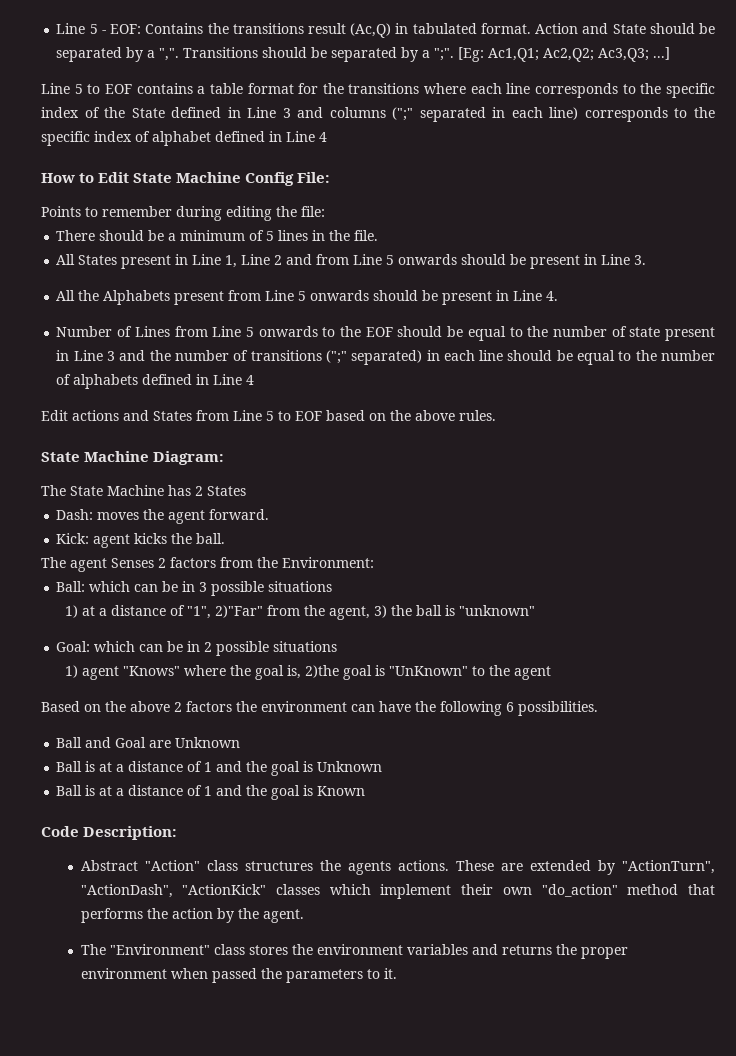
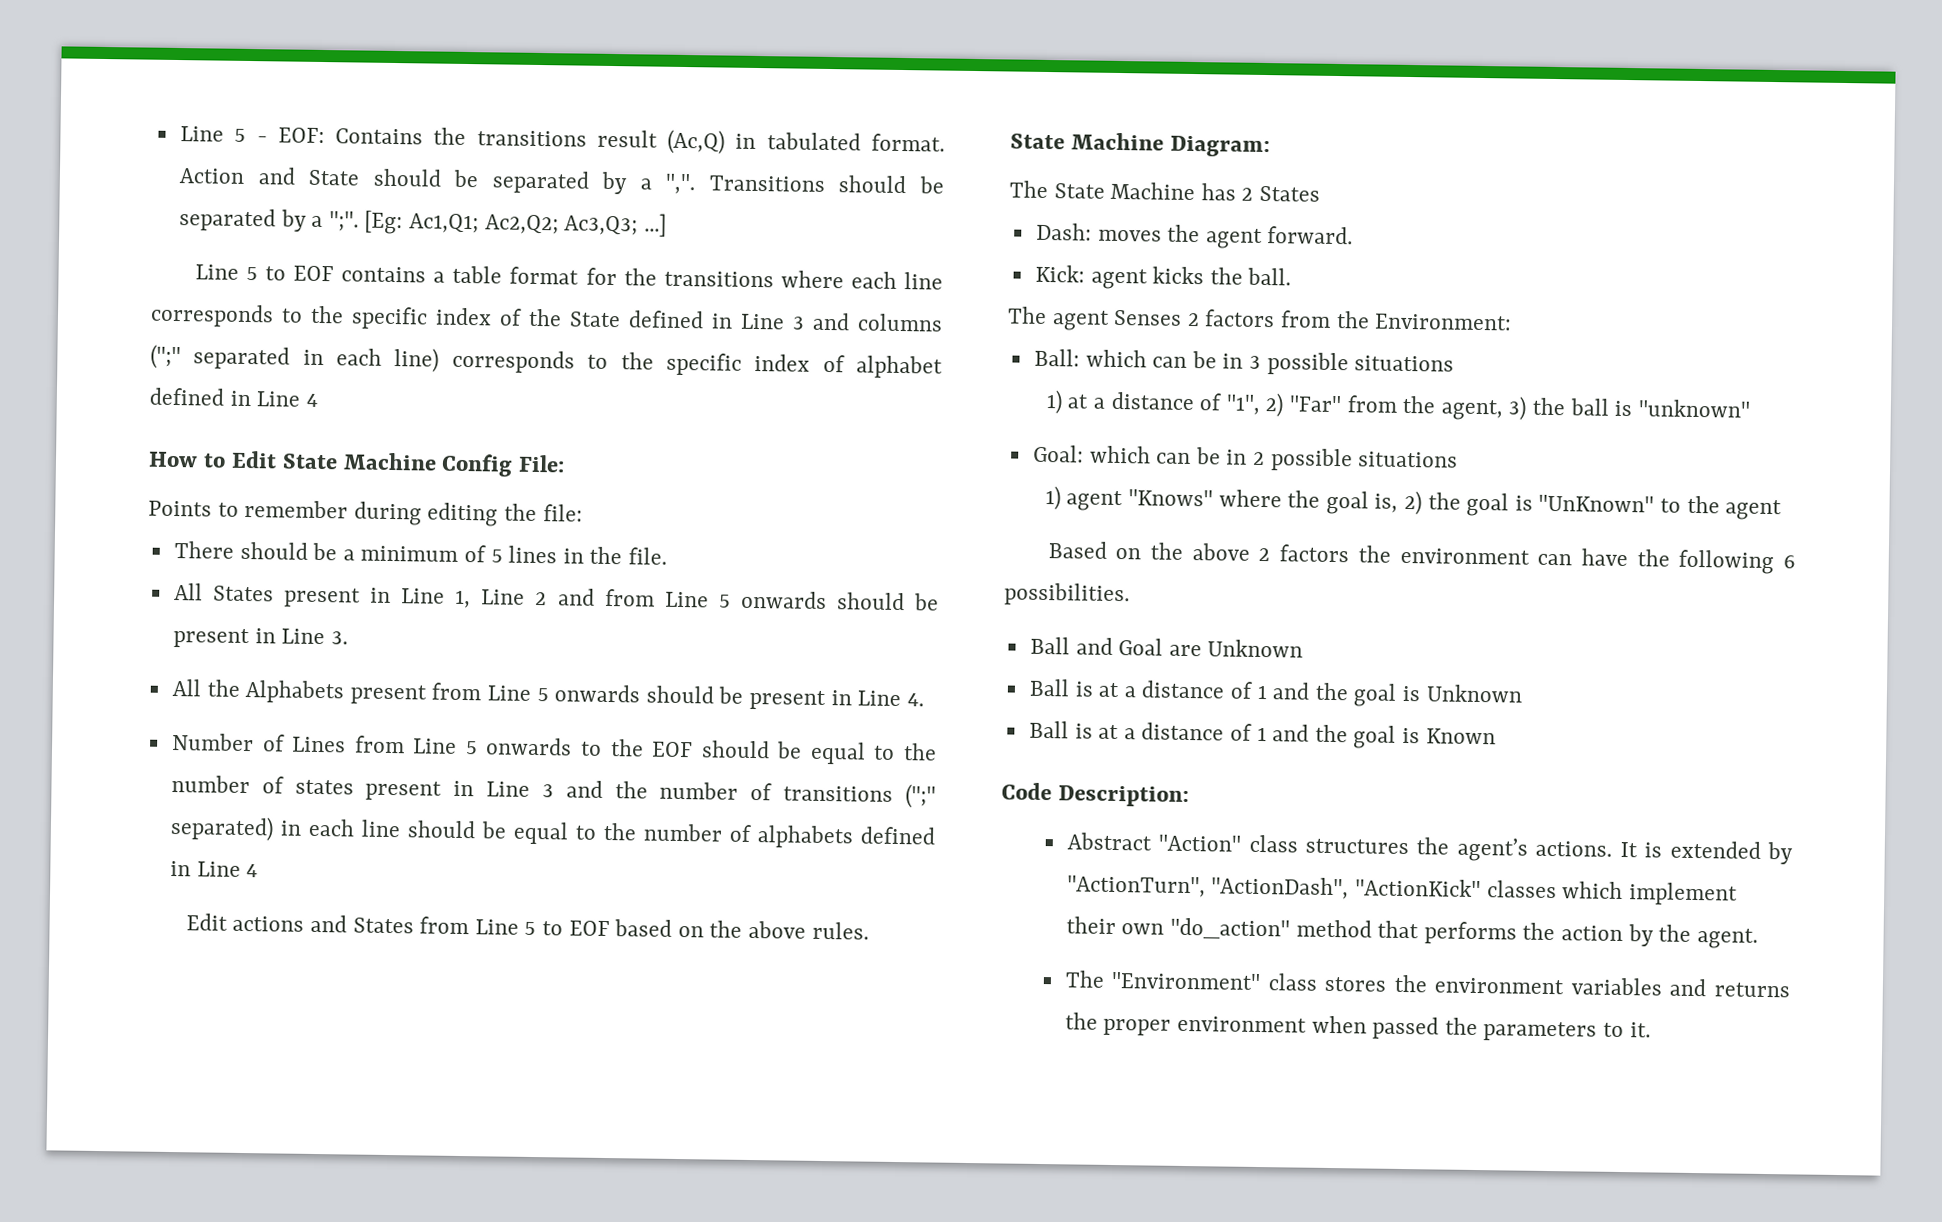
[629,327,661,337] state -> [294,779,354,795] states
[215,605,264,618] 2)"Far" -> [1265,393,1342,418] 2) "Far"
[305,665,340,678] 2)the -> [1404,490,1461,516] 2) the
[347,860,523,875] agents actions. These are -> [1456,837,1663,862] agent’s actions. It is

